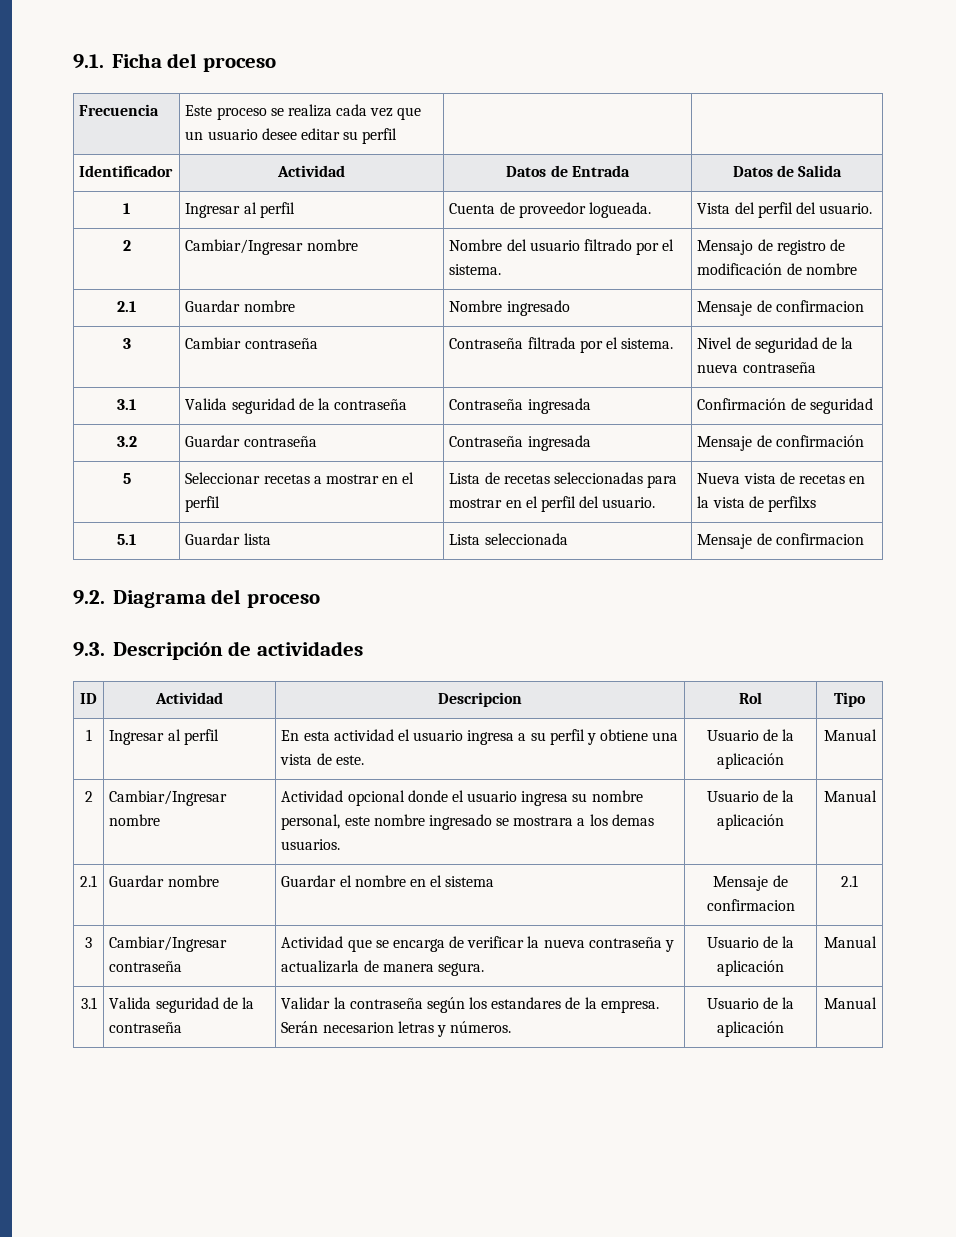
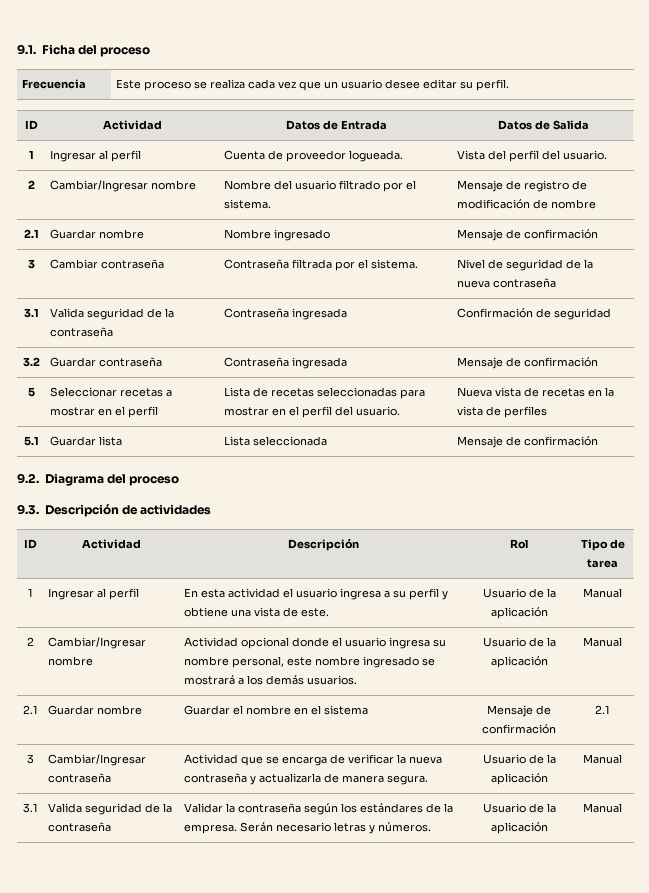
[362,128,398,144] [79,165,174,177] perfil | | // Identificador -> [476,79,510,91] [25,120,38,130] perfil. // ID
[697,240,754,255] Mensajo -> [457,180,504,192] Mensaje
[775,300,864,312] confirmacion -> [524,229,599,239] confirmación
[767,496,816,512] perfilxs -> [504,406,548,418] perfiles
[775,533,864,545] confirmacion -> [524,436,599,446] confirmación
[438,692,522,707] Descripcion -> [287,538,359,551] Descripción
(866, 699) none -> [609,539,625,549] [587,559,618,568] de tarea
[513,816,574,826] mostrara -> [184,675,236,685] mostrará
[611,814,654,826] demas -> [266,675,305,685] demás
[706,899,795,911] confirmacion -> [482,724,556,734] confirmación
[491,997,562,1009] estandares -> [360,803,424,813] estándares
[322,1022,394,1033] necesarion -> [276,822,332,832] necesario

